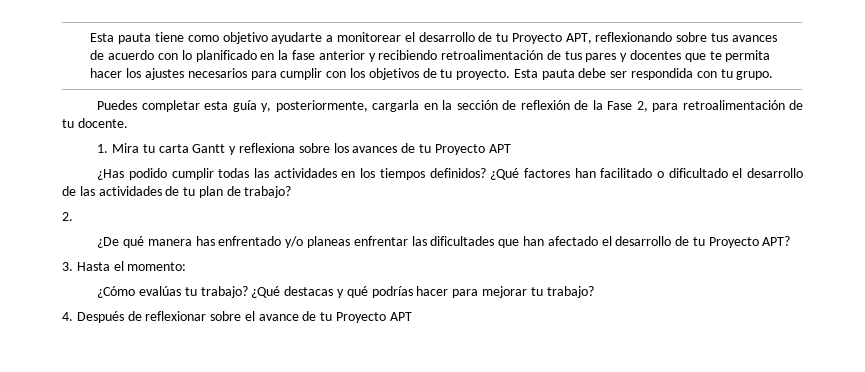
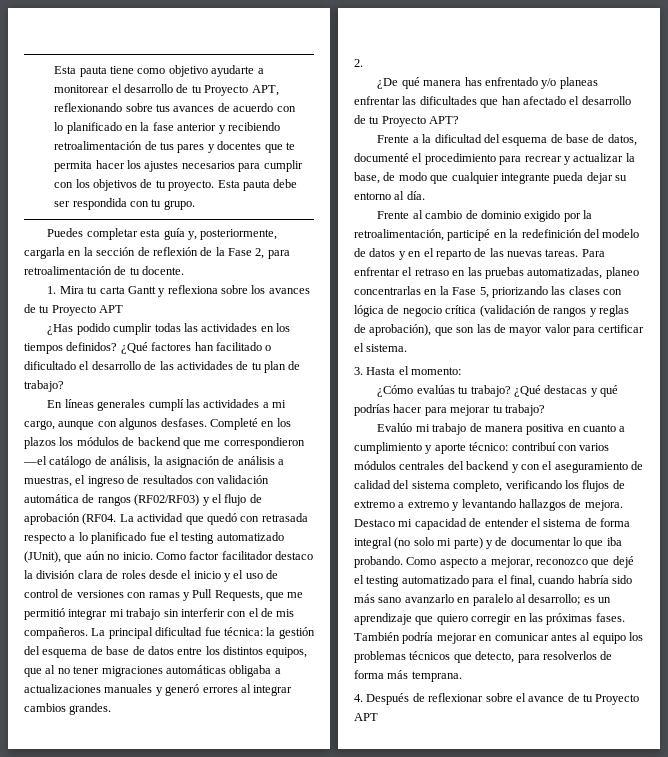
(292, 192) none -> [47,399,287,411] [24,418,291,430] [24,437,305,449] [23,456,284,468] [24,475,270,487] [24,494,262,506] [24,513,308,525] [24,532,284,544] [24,551,313,563] [24,570,279,582] [24,589,304,601] [24,608,295,620] [24,627,315,639] [24,646,308,658] [24,665,281,677] [24,684,293,696] [24,703,112,715] // En líneas generales cumplí las actividades a mi cargo, aunque con algunos desfases. Completé en los plazos los módulos de backend que me correspondieron —el catálogo de análisis, la asignación de análisis a muestras, el ingreso de resultados con validación automática de rangos (RF02/RF03) y el flujo de aprobación (RF04. La actividad que quedó con retrasada respecto a lo planificado fue el testing automatizado (JUnit), que aún no inicio. Como factor facilitador destaco la división clara de roles desde el inicio y el uso de control de versiones con ramas y Pull Requests, que me permitió integrar mi trabajo sin interferir con el de mis compañeros. La principal dificultad fue técnica: la gestión del esquema de base de datos entre los distintos equipos, que al no tener migraciones automáticas obligaba a actualizaciones manuales y generó errores al integrar cambios grandes.
(791, 241) none -> [377,134,637,146] [354,153,635,165] [354,172,627,184] [354,191,425,200] [377,210,593,222] [354,229,640,241] [354,248,605,260] [354,267,639,279] [354,286,622,298] [354,305,629,317] [354,324,645,336] [354,343,408,352] // Frente a la dificultad del esquema de base de datos, documenté el procedimiento para recrear y actualizar la base, de modo que cualquier integrante pueda dejar su entorno al día. // Frente al cambio de dominio exigido por la retroalimentación, participé en la redefinición del modelo de datos y en el reparto de las nuevas tareas. Para enfrentar el retraso en las pruebas automatizadas, planeo concentrarlas en la Fase 5, priorizando las clases con lógica de negocio crítica (validación de rangos y reglas de aprobación), que son las de mayor valor para certificar el sistema.
(594, 292) none -> [377,423,626,435] [354,442,610,454] [354,461,643,473] [354,480,625,492] [354,499,623,511] [354,518,630,530] [354,537,622,549] [354,556,634,568] [354,575,632,587] [354,594,611,606] [354,613,625,625] [354,632,643,644] [354,651,613,663] [354,670,462,682] // Evalúo mi trabajo de manera positiva en cuanto a cumplimiento y aporte técnico: contribuí con varios módulos centrales del backend y con el aseguramiento de calidad del sistema completo, verificando los flujos de extremo a extremo y levantando hallazgos de mejora. Destaco mi capacidad de entender el sistema de forma integral (no solo mi parte) y de documentar lo que iba probando. Como aspecto a mejorar, reconozco que dejé el testing automatizado para el final, cuando habría sido más sano avanzarlo en paralelo al desarrollo; es un aprendizaje que quiero corregir en las próximas fases. También podría mejorar en comunicar antes al equipo los problemas técnicos que detecto, para resolverlos de forma más temprana.

